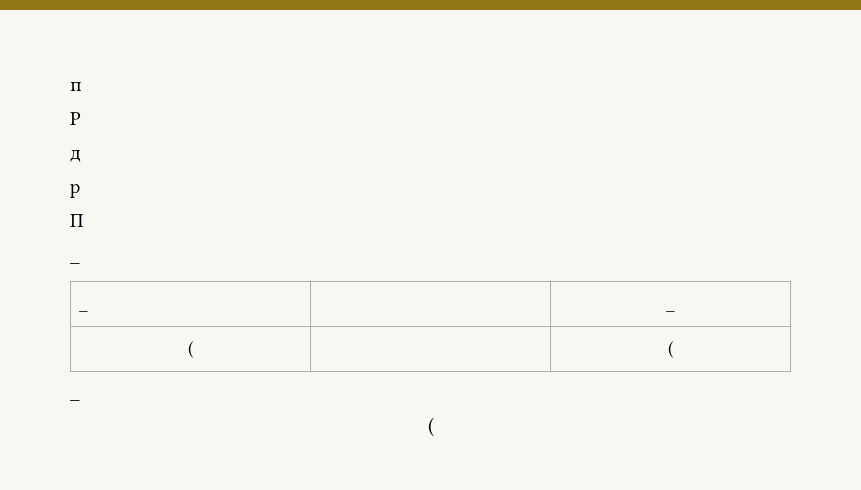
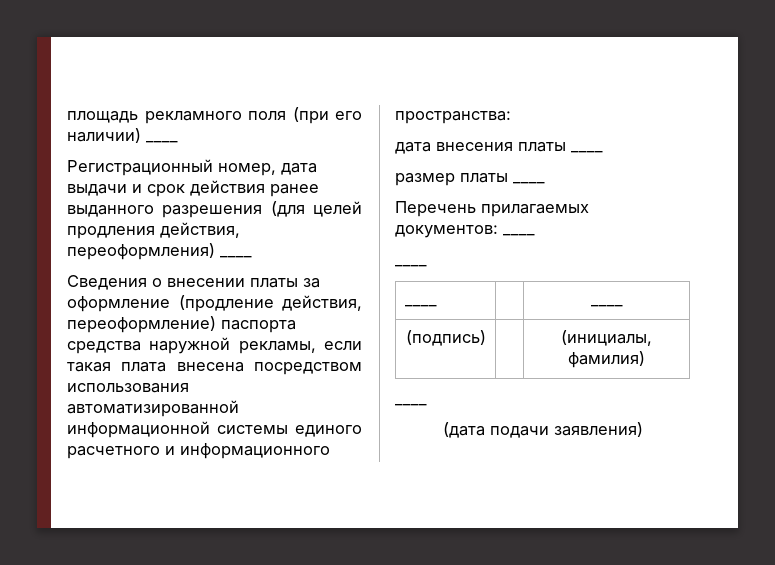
[70,82,82,91] [70,112,81,125] [70,149,81,162] [70,183,80,198] [70,214,84,227] [70,261,80,264] [79,309,89,312] [666,309,675,312] [188,341,193,358] [668,341,673,358] [70,398,80,401] [427,417,434,437] п // Р // д // р // П // _ // _ | | _ // ( | | ( // _ // ( -> [67,107,362,124] [67,128,178,143] [67,159,317,176] [67,180,319,197] [67,201,362,218] [67,222,240,239] [67,243,252,260] [67,275,320,290] [67,295,362,312] [67,316,296,333] [67,337,362,354] [67,362,362,375] [67,383,189,393] [67,400,239,417] [67,421,362,438] [67,443,330,459] [395,111,511,124] [395,142,603,154] [395,173,545,186] [395,201,589,217] [395,225,535,238] [395,265,427,267] [404,305,437,307] [590,305,623,307] [405,330,486,346] [561,330,652,346] [568,351,645,368] [395,404,427,406] [442,422,643,438] площадь рекламного поля (при его наличии) ____ // Регистрационный номер, дата выдачи и срок действия ранее выданного разрешения (для целей продления действия, переоформления) ____ // Сведения о внесении платы за оформление (продление действия, переоформление) паспорта средства наружной рекламы, если такая плата внесена посредством использования автоматизированной информационной системы единого расчетного и информационного пространства: // дата внесения платы ____ // размер платы ____ // Перечень прилагаемых документов: ____ // ____ // ____ | | ____ // (подпись) | | (инициалы, фамилия) // ____ // (дата подачи заявления)

